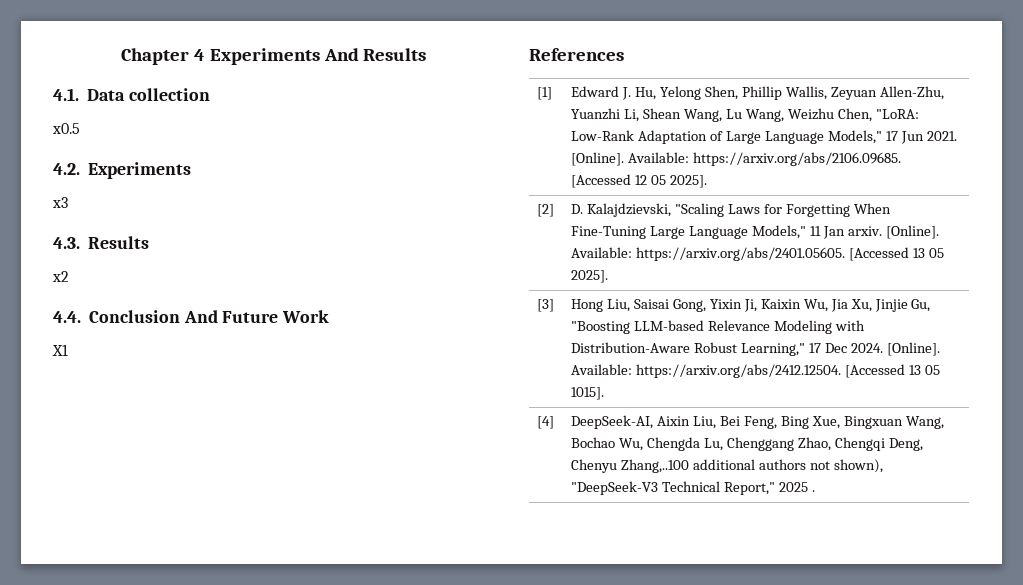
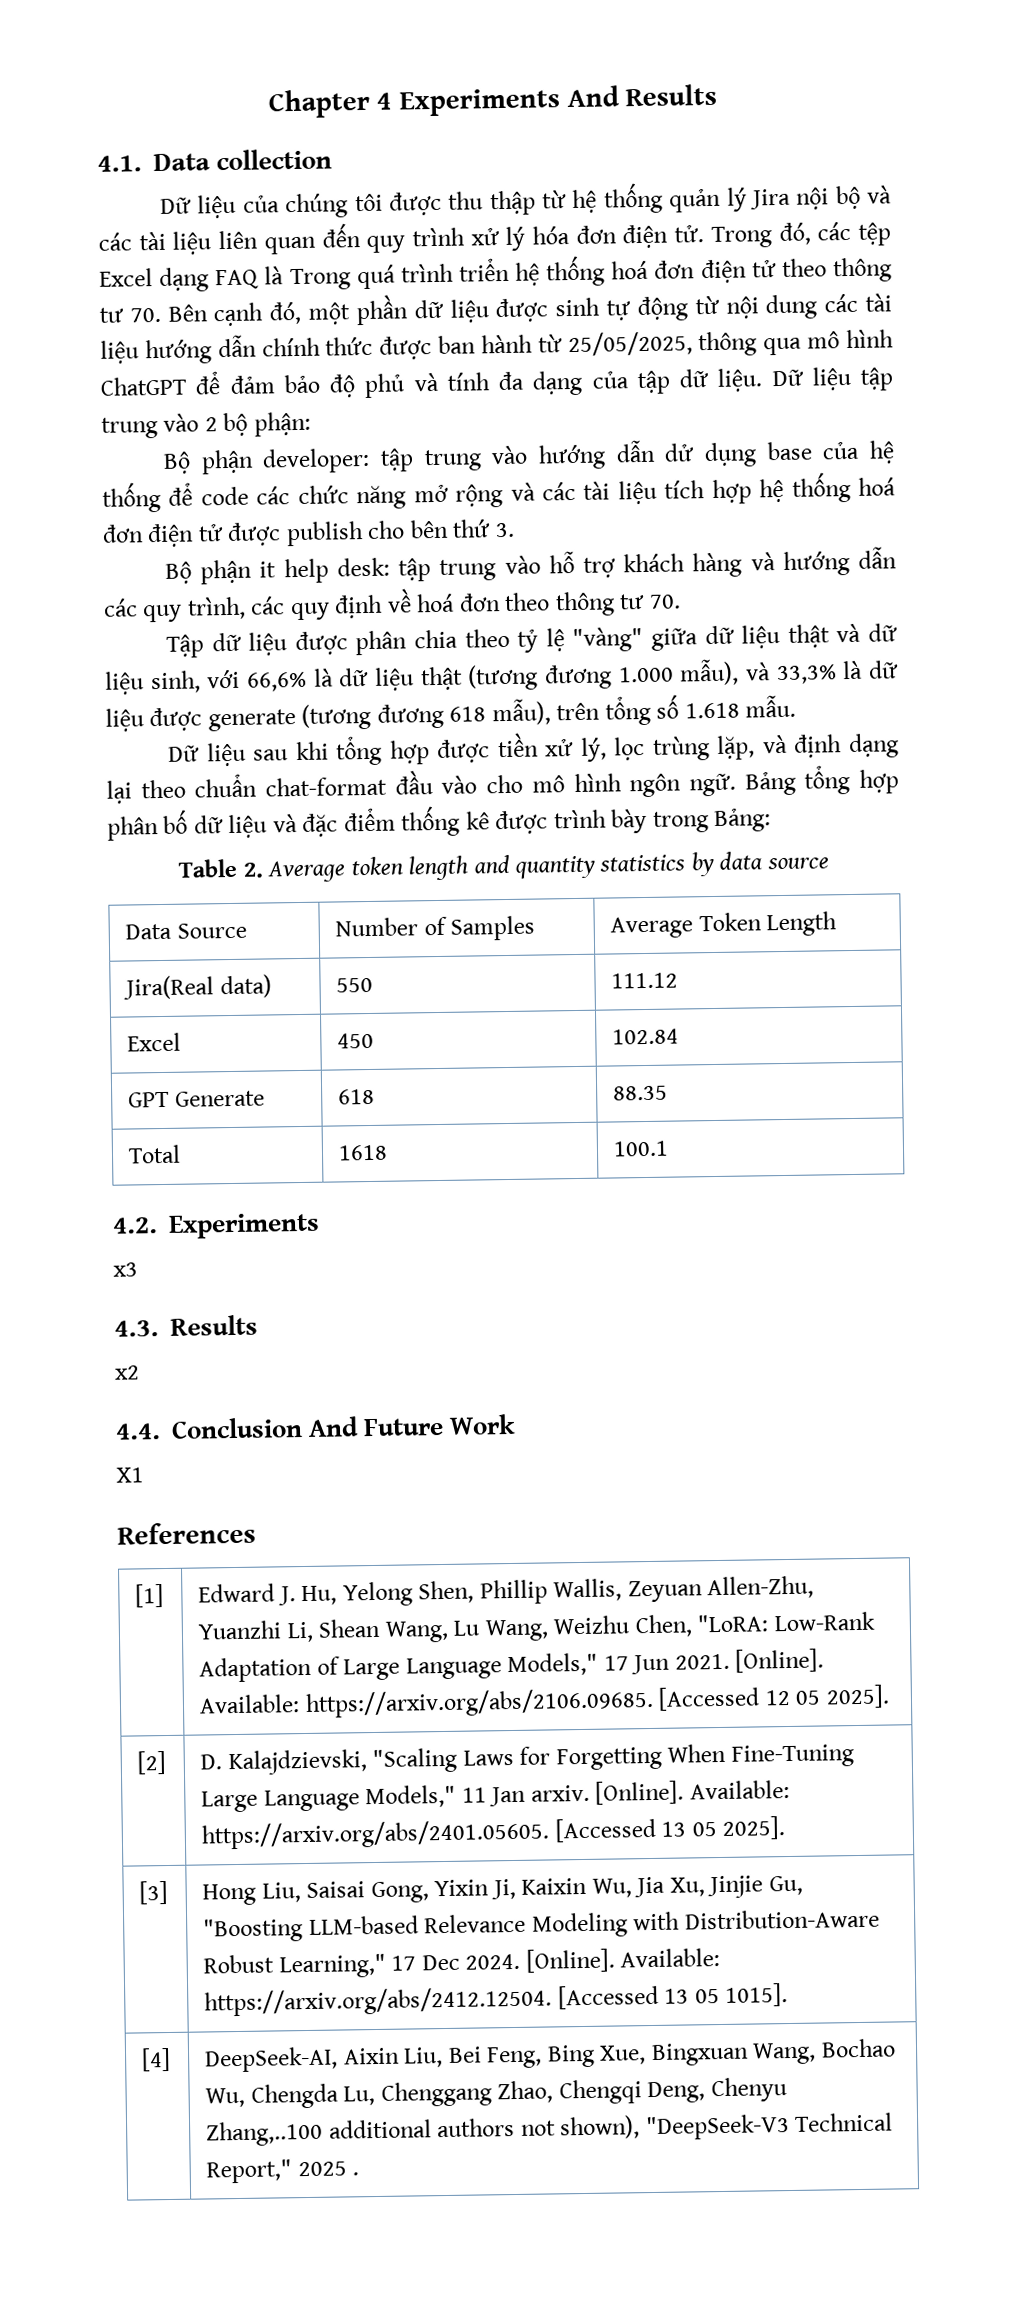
[52,123,80,134] x0.5 -> [160,182,892,219] [98,221,892,255] [99,255,892,292] [99,293,893,327] [100,329,894,365] [100,366,894,398] [101,411,311,439] [163,439,896,475] [102,471,896,513] [102,519,515,548] [165,546,897,585] [103,588,681,623] [166,623,898,658] [105,658,899,695] [105,694,797,732] [168,732,900,767] [106,764,900,804] [107,805,772,841] [178,851,829,883] [125,922,247,940] [335,915,536,941] [610,911,838,939] [123,974,272,1000] [336,977,374,993] [611,972,679,989] [127,1032,182,1052] [337,1032,375,1049] [612,1028,680,1045] [128,1090,265,1108] [338,1088,376,1105] [613,1085,669,1101] [128,1144,182,1164] [338,1144,389,1161] [613,1140,670,1157] Dữ liệu của chúng tôi được thu thập từ hệ thống quản lý Jira nội bộ và các tài liệu liên quan đến quy trình xử lý hóa đơn điện tử. Trong đó, các tệp Excel dạng FAQ là Trong quá trình triển hệ thống hoá đơn điện tử theo thông tư 70. Bên cạnh đó, một phần dữ liệu được sinh tự động từ nội dung các tài liệu hướng dẫn chính thức được ban hành từ 25/05/2025, thông qua mô hình ChatGPT để đảm bảo độ phủ và tính đa dạng của tập dữ liệu. Dữ liệu tập trung vào 2 bộ phận: // Bộ phận developer: tập trung vào hướng dẫn dử dụng base của hệ thống để code các chức năng mở rộng và các tài liệu tích hợp hệ thống hoá đơn điện tử được publish cho bên thứ 3. // Bộ phận it help desk: tập trung vào hỗ trợ khách hàng và hướng dẫn các quy trình, các quy định về hoá đơn theo thông tư 70. // Tập dữ liệu được phân chia theo tỷ lệ "vàng" giữa dữ liệu thật và dữ liệu sinh, với 66,6% là dữ liệu thật (tương đương 1.000 mẫu), và 33,3% là dữ liệu được generate (tương đương 618 mẫu), trên tổng số 1.618 mẫu. // Dữ liệu sau khi tổng hợp được tiền xử lý, lọc trùng lặp, và định dạng lại theo chuẩn chat-format đầu vào cho mô hình ngôn ngữ. Bảng tổng hợp phân bố dữ liệu và đặc điểm thống kê được trình bày trong Bảng: // Table 2. Average token length and quantity statistics by data source // Data Source | Number of Samples | Average Token Length // Jira(Real data) | 550 | 111.12 // Excel | 450 | 102.84 // GPT Generate | 618 | 88.35 // Total | 1618 | 100.1

